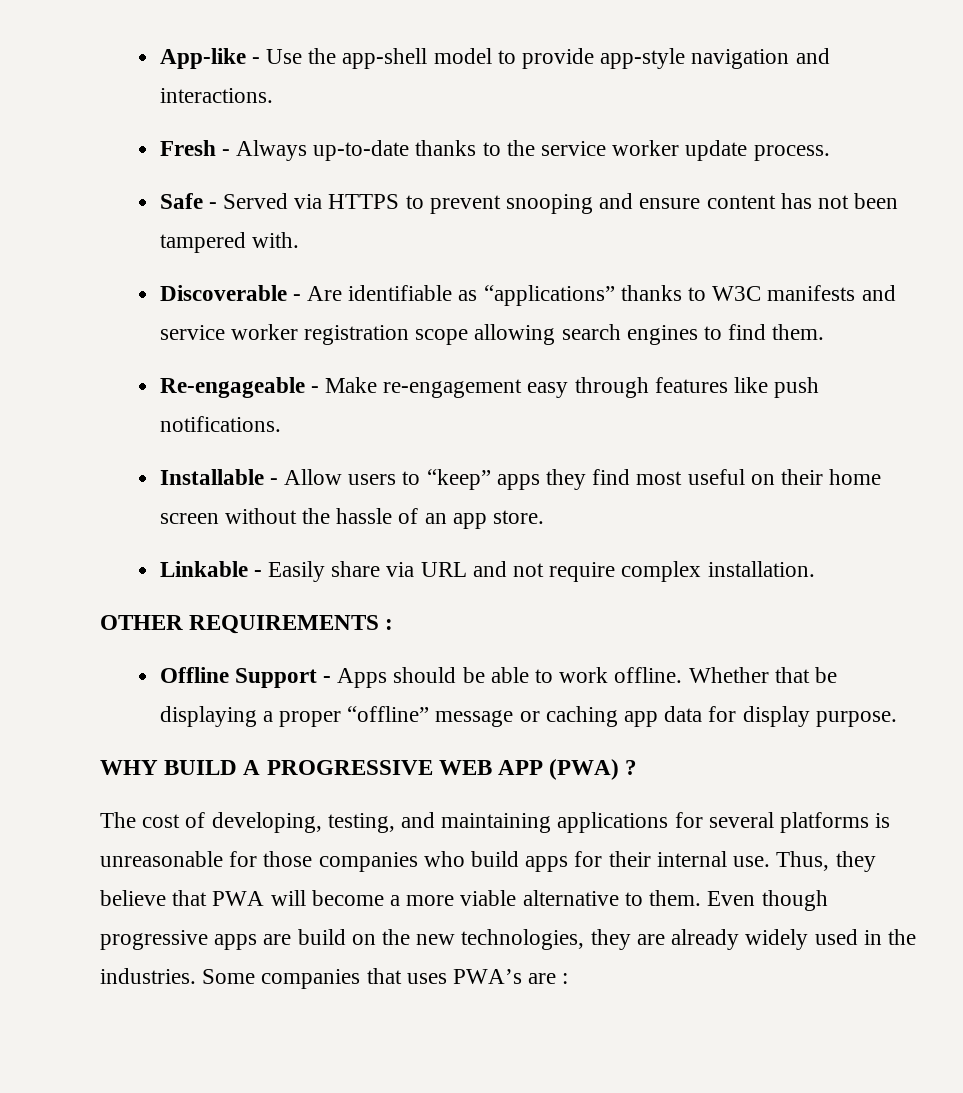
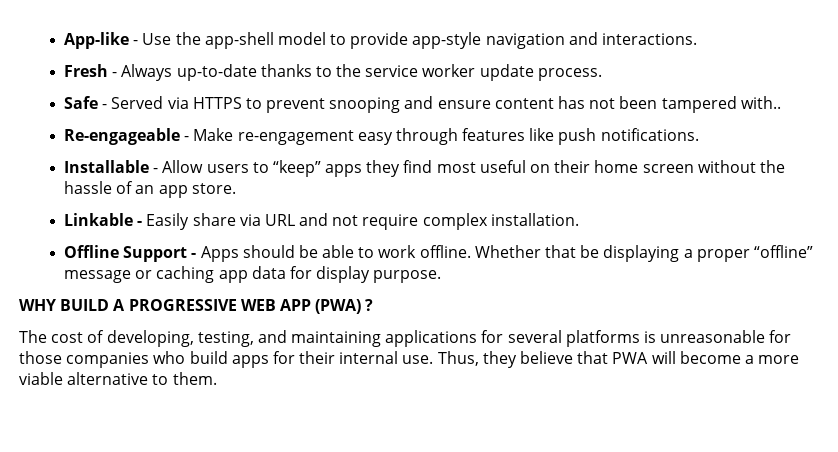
[251,232,299,248] [159,285,896,306] [159,324,825,345] with. // Discoverable - Are identifiable as “applications” thanks to W3C manifests and service worker registration scope allowing search engines to find them. -> [740,96,781,109] with..
[100,615,394,634] // OTHER REQUIREMENTS : -> (579, 219) none
[707,890,828,911] [100,929,916,950] [100,968,569,989] Even though progressive apps are build on the new technologies, they are already widely used in the industries. Some companies that uses PWA’s are : -> (217, 378) none

